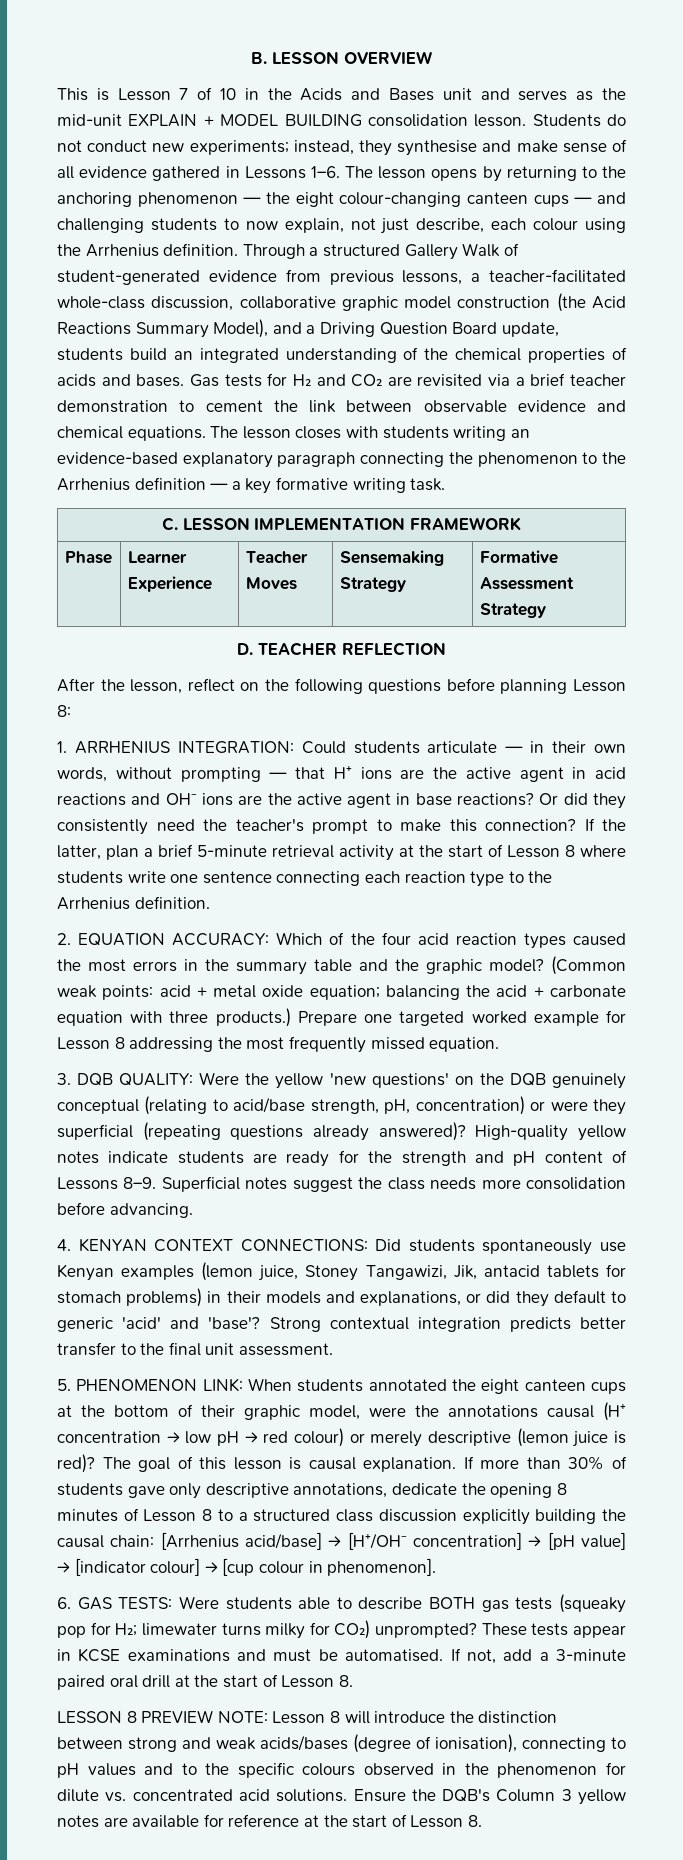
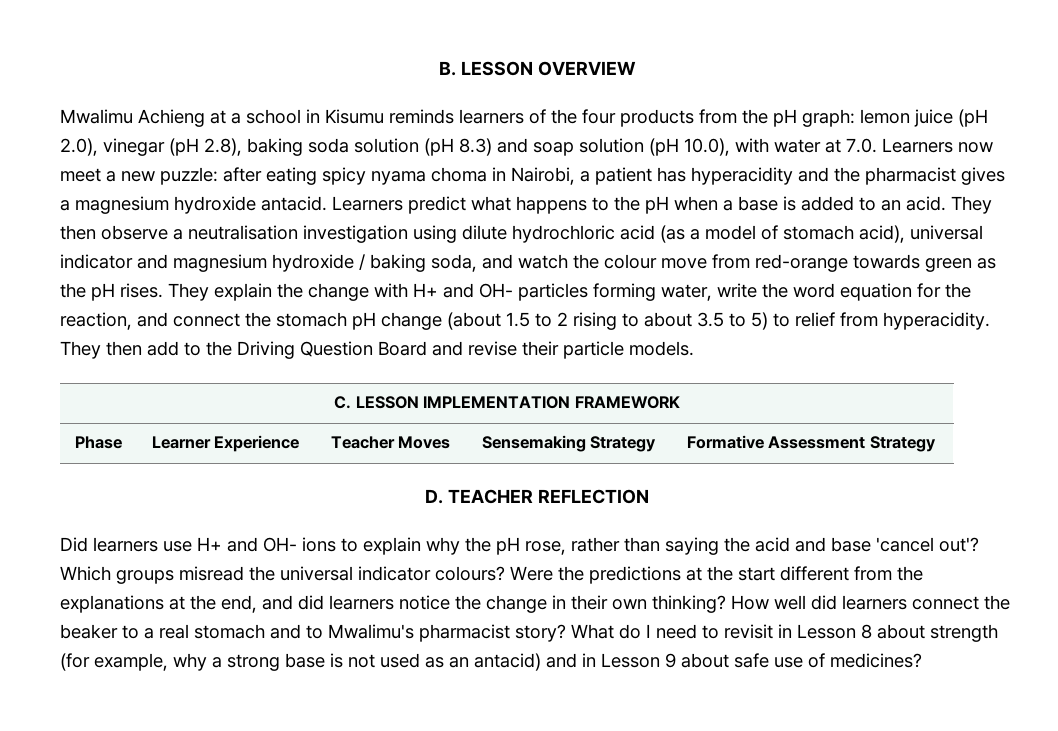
[57,87,626,101] [57,114,626,127] [57,139,627,156] [57,166,626,182] [57,192,626,207] [57,218,626,234] [57,243,519,260] [57,269,626,285] [57,293,626,312] [57,319,559,338] [57,347,627,363] [57,373,627,387] [57,400,626,413] [57,426,530,441] [57,452,626,468] [57,477,446,494] This is Lesson 7 of 10 in the Acids and Bases unit and serves as the mid-unit EXPLAIN + MODEL BUILDING consolidation lesson. Students do not conduct new experiments; instead, they synthesise and make sense of all evidence gathered in Lessons 1–6. The lesson opens by returning to the anchoring phenomenon — the eight colour-changing canteen cups — and challenging students to now explain, not just describe, each colour using the Arrhenius definition. Through a structured Gallery Walk of student-generated evidence from previous lessons, a teacher-facilitated whole-class discussion, collaborative graphic model construction (the Acid Reactions Summary Model), and a Driving Question Board update, students build an integrated understanding of the chemical properties of acids and bases. Gas tests for H₂ and CO₂ are revisited via a brief teacher demonstration to cement the link between observable evidence and chemical equations. The lesson closes with students writing an evidence-based explanatory paragraph connecting the phenomenon to the Arrhenius definition — a key formative writing task. -> [60,109,988,127] [60,138,993,156] [60,167,1005,185] [60,196,992,214] [60,225,983,243] [60,254,996,272] [60,283,971,301] [60,312,990,330] [60,341,694,359] Mwalimu Achieng at a school in Kisumu reminds learners of the four products from the pH graph: lemon juice (pH 2.0), vinegar (pH 2.8), baking soda solution (pH 8.3) and soap solution (pH 10.0), with water at 7.0. Learners now meet a new puzzle: after eating spicy nyama choma in Nairobi, a patient has hyperacidity and the pharmacist gives a magnesium hydroxide antacid. Learners predict what happens to the pH when a base is added to an acid. They then observe a neutralisation investigation using dilute hydrochloric acid (as a model of stomach acid), universal indicator and magnesium hydroxide / baking soda, and watch the colour move from red-orange towards green as the pH rises. They explain the change with H+ and OH- particles forming water, write the word equation for the reaction, and connect the stomach pH change (about 1.5 to 2 rising to about 3.5 to 5) to relief from hyperacidity. They then add to the Driving Question Board and revise their particle models.
[57,678,627,694] [57,705,71,717] [57,741,626,754] [57,766,626,782] [57,793,626,809] [57,818,626,835] [57,844,626,861] [57,871,553,887] [57,896,210,910] [57,932,627,949] [57,956,626,975] [57,985,626,1000] [57,1008,626,1027] [57,1036,500,1053] [57,1072,626,1089] [57,1096,626,1115] [57,1122,627,1141] [57,1150,628,1167] [57,1176,626,1192] [57,1202,193,1218] [57,1238,626,1255] [57,1262,626,1281] [57,1288,626,1307] [57,1317,626,1332] [57,1342,333,1356] [57,1378,626,1394] [57,1402,626,1421] [57,1428,626,1447] [57,1454,628,1473] [57,1483,567,1499] [57,1508,626,1525] [57,1532,626,1550] [57,1558,437,1576] [57,1594,626,1613] [57,1620,626,1639] [57,1648,626,1664] [57,1674,353,1690] [57,1710,558,1724] [57,1734,626,1753] [57,1762,626,1778] [57,1789,626,1805] [57,1814,482,1828] After the lesson, reflect on the following questions before planning Lesson 8: // 1. ARRHENIUS INTEGRATION: Could students articulate — in their own words, without prompting — that H⁺ ions are the active agent in acid reactions and OH⁻ ions are the active agent in base reactions? Or did they consistently need the teacher's prompt to make this connection? If the latter, plan a brief 5-minute retrieval activity at the start of Lesson 8 where students write one sentence connecting each reaction type to the Arrhenius definition. // 2. EQUATION ACCURACY: Which of the four acid reaction types caused the most errors in the summary table and the graphic model? (Common weak points: acid + metal oxide equation; balancing the acid + carbonate equation with three products.) Prepare one targeted worked example for Lesson 8 addressing the most frequently missed equation. // 3. DQB QUALITY: Were the yellow 'new questions' on the DQB genuinely conceptual (relating to acid/base strength, pH, concentration) or were they superficial (repeating questions already answered)? High-quality yellow notes indicate students are ready for the strength and pH content of Lessons 8–9. Superficial notes suggest the class needs more consolidation before advancing. // 4. KENYAN CONTEXT CONNECTIONS: Did students spontaneously use Kenyan examples (lemon juice, Stoney Tangawizi, Jik, antacid tablets for stomach problems) in their models and explanations, or did they default to generic 'acid' and 'base'? Strong contextual integration predicts better transfer to the final unit assessment. // 5. PHENOMENON LINK: When students annotated the eight canteen cups at the bottom of their graphic model, were the annotations causal (H⁺ concentration → low pH → red colour) or merely descriptive (lemon juice is red)? The goal of this lesson is causal explanation. If more than 30% of students gave only descriptive annotations, dedicate the opening 8 minutes of Lesson 8 to a structured class discussion explicitly building the causal chain: [Arrhenius acid/base] → [H⁺/OH⁻ concentration] → [pH value] → [indicator colour] → [cup colour in phenomenon]. // 6. GAS TESTS: Were students able to describe BOTH gas tests (squeaky pop for H₂; limewater turns milky for CO₂) unprompted? These tests appear in KCSE examinations and must be automatised. If not, add a 3-minute paired oral drill at the start of Lesson 8. // LESSON 8 PREVIEW NOTE: Lesson 8 will introduce the distinction between strong and weak acids/bases (degree of ionisation), connecting to pH values and to the specific colours observed in the phenomenon for dilute vs. concentrated acid solutions. Ensure the DQB's Column 3 yellow notes are available for reference at the start of Lesson 8. -> [60,537,979,555] [60,566,923,584] [60,595,1010,613] [60,624,998,642] [60,653,922,671] Did learners use H+ and OH- ions to explain why the pH rose, rather than saying the acid and base 'cancel out'? Which groups misread the universal indicator colours? Were the predictions at the start different from the explanations at the end, and did learners notice the change in their own thinking? How well did learners connect the beaker to a real stomach and to Mwalimu's pharmacist story? What do I need to revisit in Lesson 8 about strength (for example, why a strong base is not used as an antacid) and in Lesson 9 about safe use of medicines?

